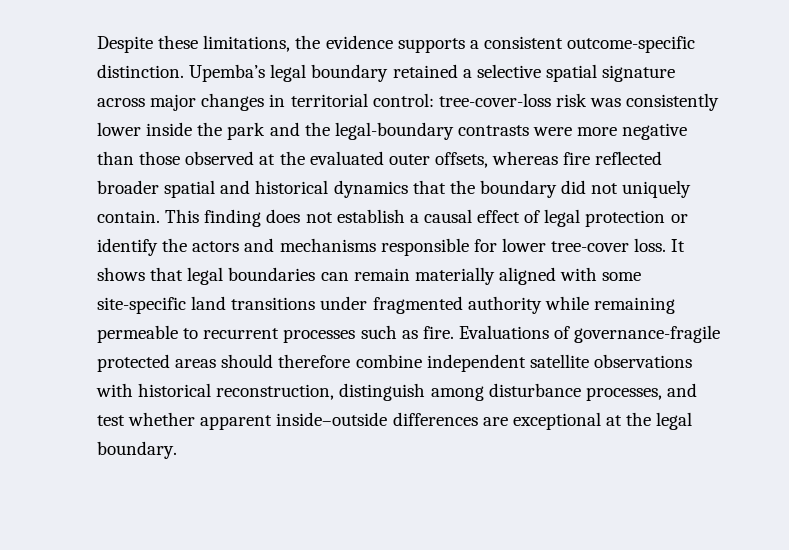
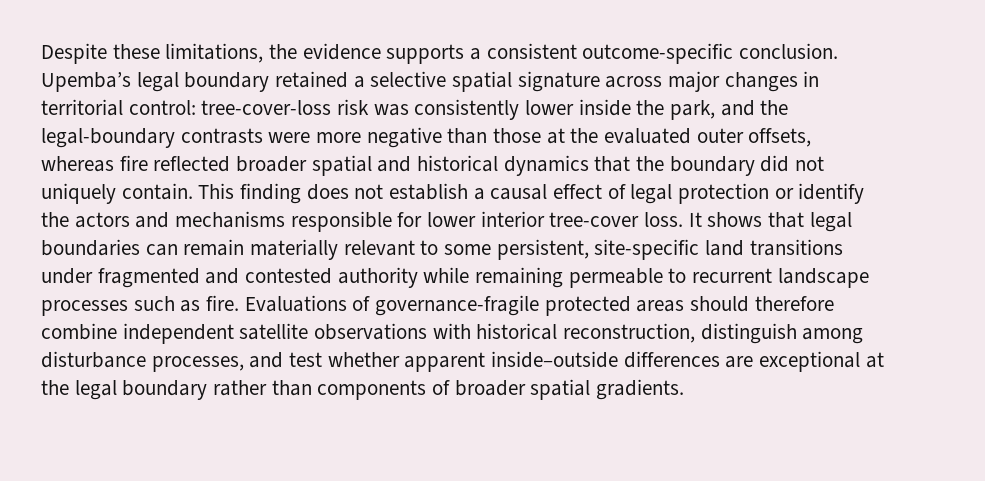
[97,64,184,78] distinction. -> [739,43,839,59] conclusion.
[227,122,266,140] park -> [670,100,716,120] park,
[185,151,255,165] observed -> (542, 135) none
(546, 245) none -> [480,211,545,227] interior
[498,267,642,285] aligned with some -> [343,239,589,260] relevant to some persistent,
(463, 305) none -> [205,268,333,284] and contested
(280, 333) none -> [777,268,869,288] landscape
[97,441,177,459] boundary. -> [122,379,685,400] boundary rather than components of broader spatial gradients.

